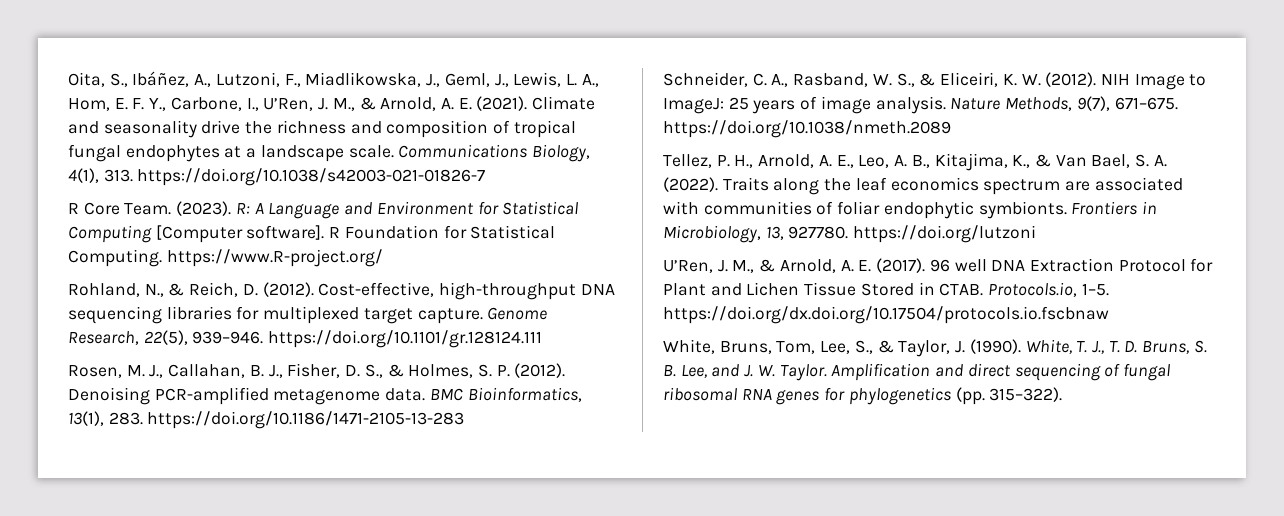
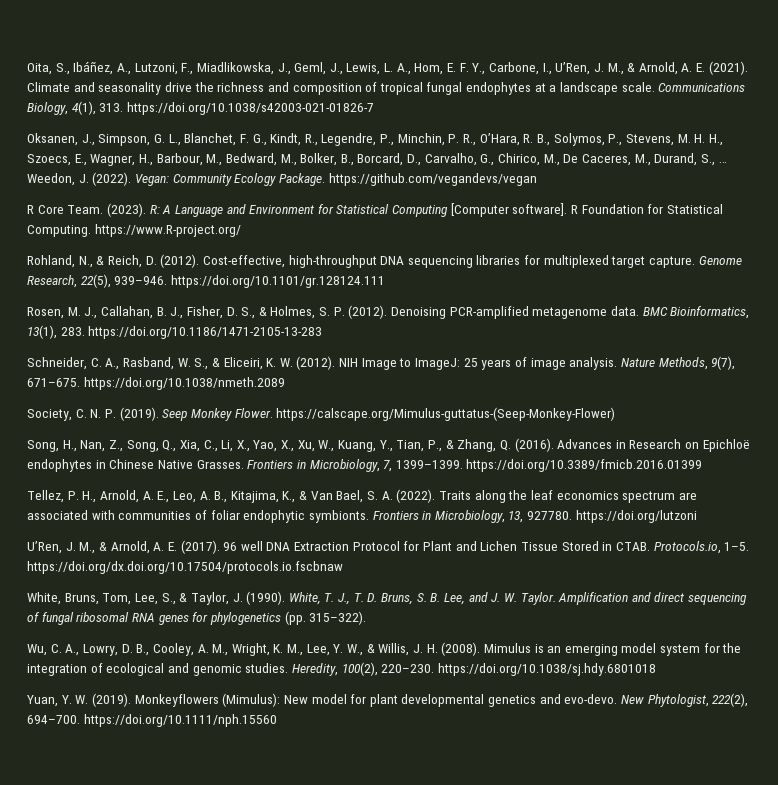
(486, 177) none -> [27,133,723,146] [27,153,727,166] [27,172,537,186] // Oksanen, J., Simpson, G. L., Blanchet, F. G., Kindt, R., Legendre, P., Minchin, P. R., O’Hara, R. B., Solymos, P., Stevens, M. H. H., Szoecs, E., Wagner, H., Barbour, M., Bedward, M., Bolker, B., Borcard, D., Carvalho, G., Chirico, M., De Caceres, M., Durand, S., … Weedon, J. (2022). Vegan: Community Ecology Package. https://github.com/vegandevs/vegan
(951, 129) none -> [27,407,616,421] [27,438,750,452] [27,459,703,472] // Society, C. N. P. (2019). Seep Monkey Flower. https://calscape.org/Mimulus-guttatus-(Seep-Monkey-Flower) // Song, H., Nan, Z., Song, Q., Xia, C., Li, X., Yao, X., Xu, W., Kuang, Y., Tian, P., & Zhang, Q. (2016). Advances in Research on Epichloë endophytes in Chinese Native Grasses. Frontiers in Microbiology, 7, 1399–1399. https://doi.org/10.3389/fmicb.2016.01399
(1063, 394) none -> [27,642,742,656] [27,662,656,676] [27,693,749,707] [27,714,277,727] // Wu, C. A., Lowry, D. B., Cooley, A. M., Wright, K. M., Lee, Y. W., & Willis, J. H. (2008). Mimulus is an emerging model system for the integration of ecological and genomic studies. Heredity, 100(2), 220–230. https://doi.org/10.1038/sj.hdy.6801018 // Yuan, Y. W. (2019). Monkeyflowers (Mimulus): New model for plant developmental genetics and evo-devo. New Phytologist, 222(2), 694–700. https://doi.org/10.1111/nph.15560

